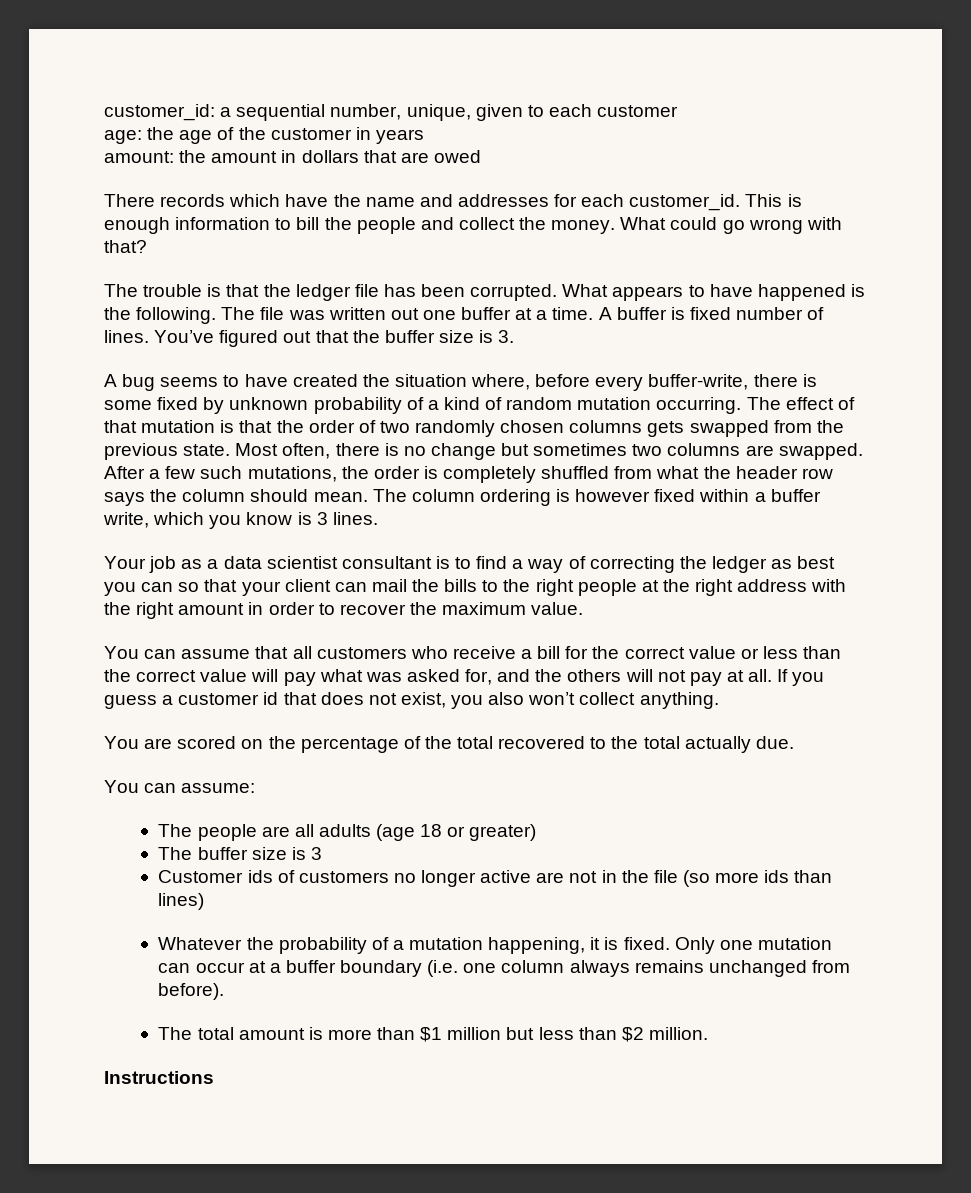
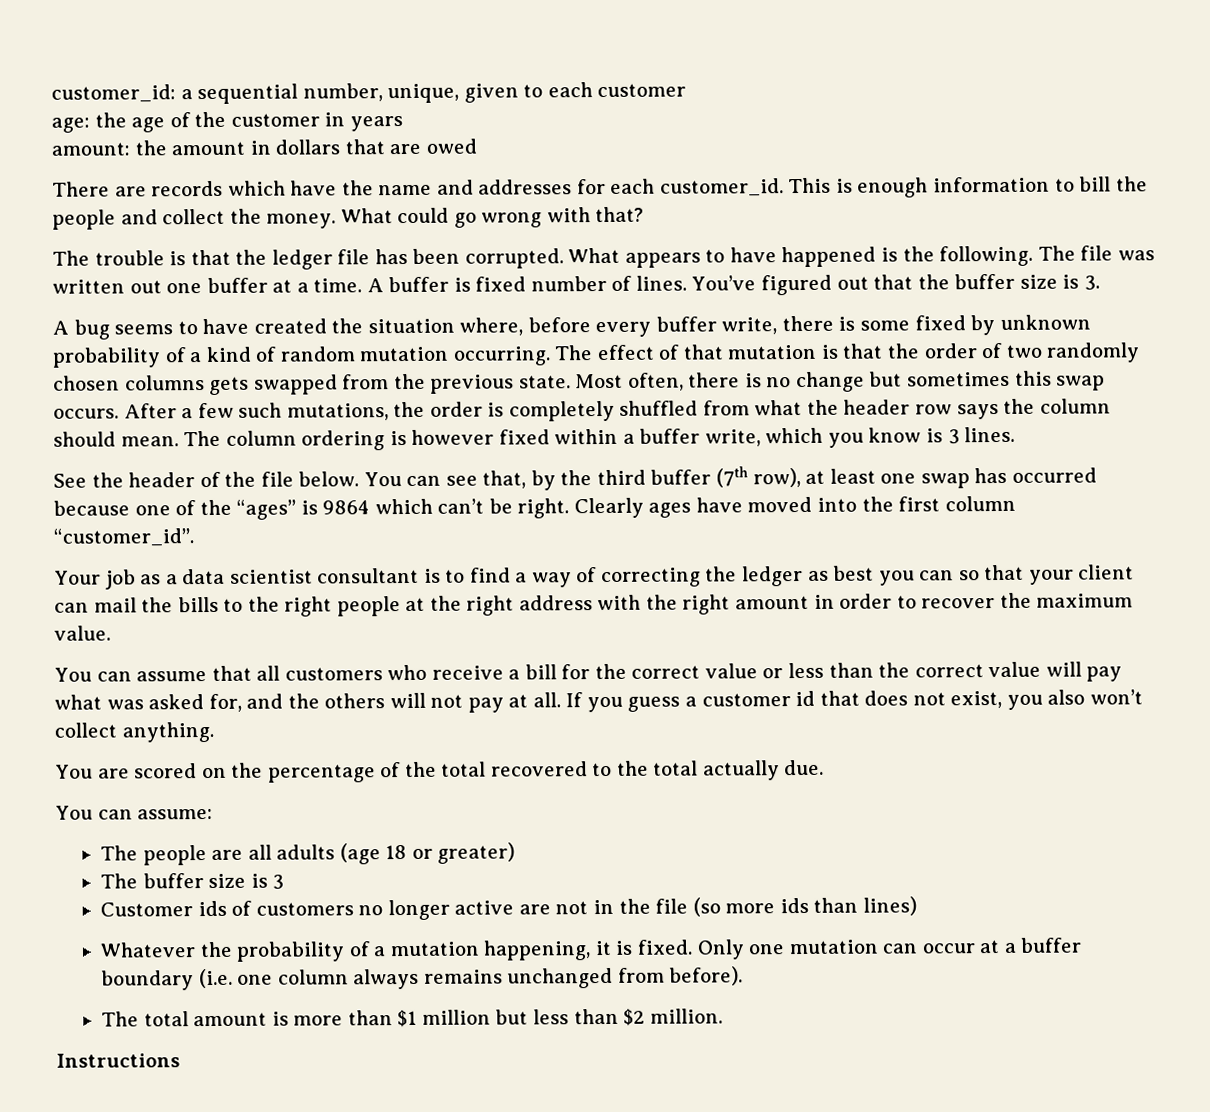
(155, 200) none -> [114,186,147,197] are
[648,374,749,390] buffer-write, -> [655,316,778,335] buffer write,
[632,443,863,460] two columns are swapped. -> [1014,370,1106,391] [53,408,119,419] this swap occurs.
(378, 518) none -> [53,466,1097,491] [53,495,1016,520] [53,528,194,547] // See the header of the file below. You can see that, by the third buffer (7th row), at least one swap has occurred because one of the “ages” is 9864 which can’t be right. Clearly ages have moved into the first column “customer_id”.

